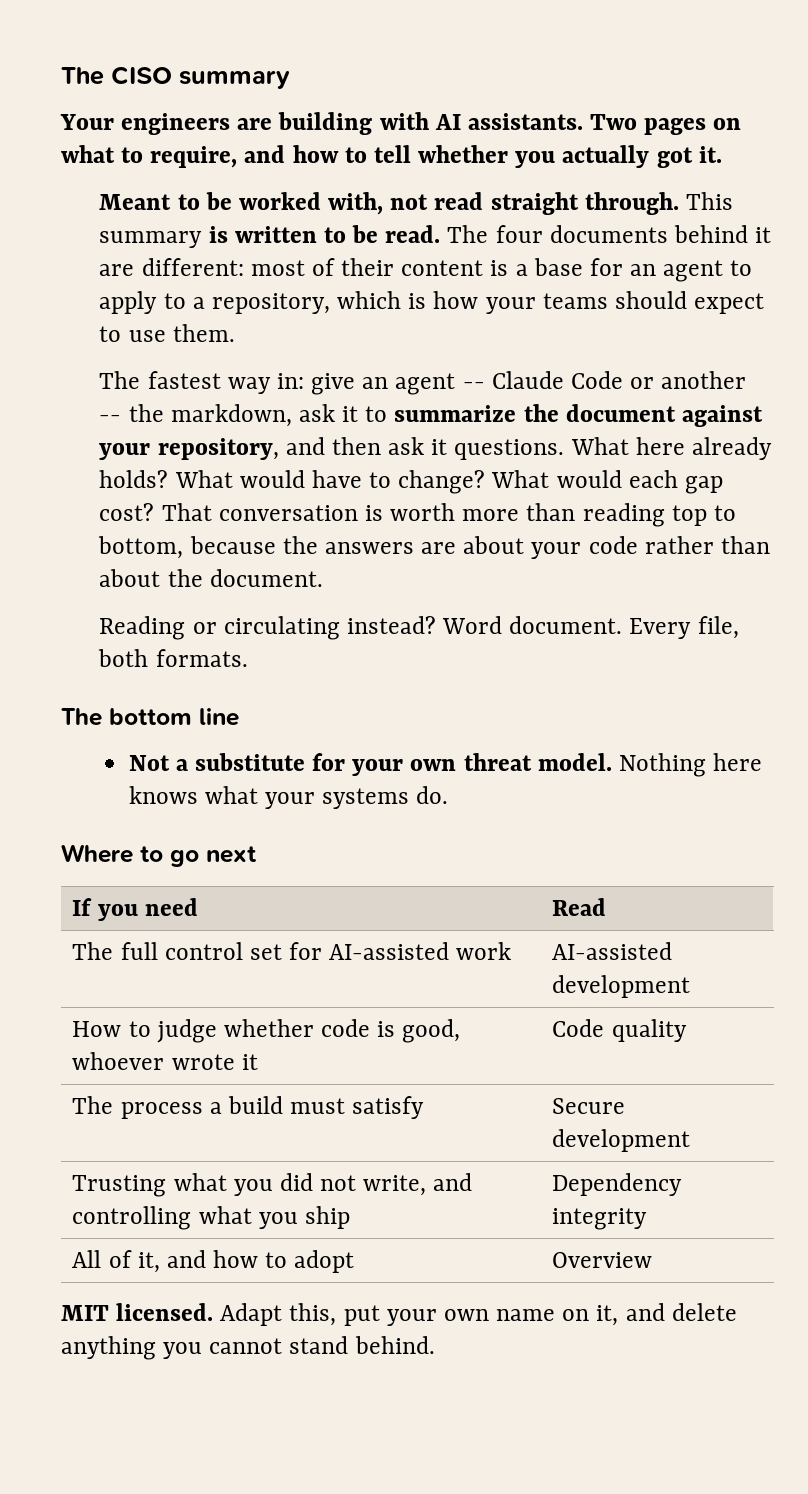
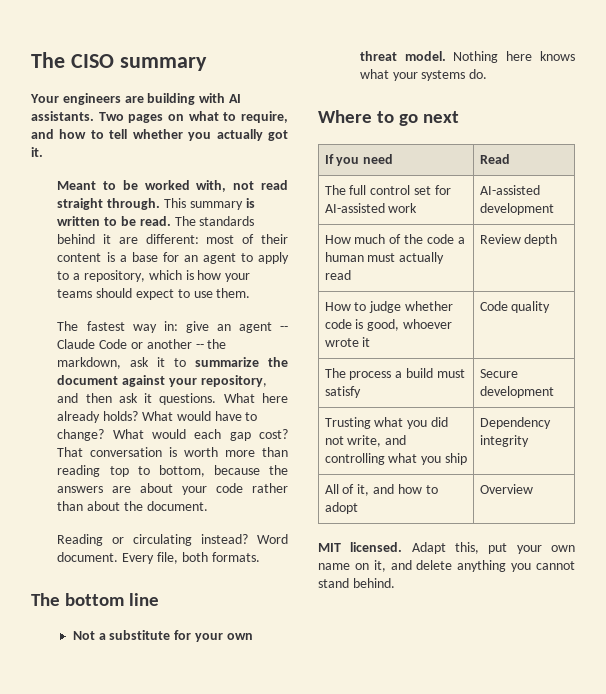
[495,225,668,243] four documents -> [199,216,255,226] standards
(691, 986) none -> [324,234,465,244] [324,252,445,264] [324,270,351,280] [479,234,558,246] // How much of the code a human must actually read | Review depth

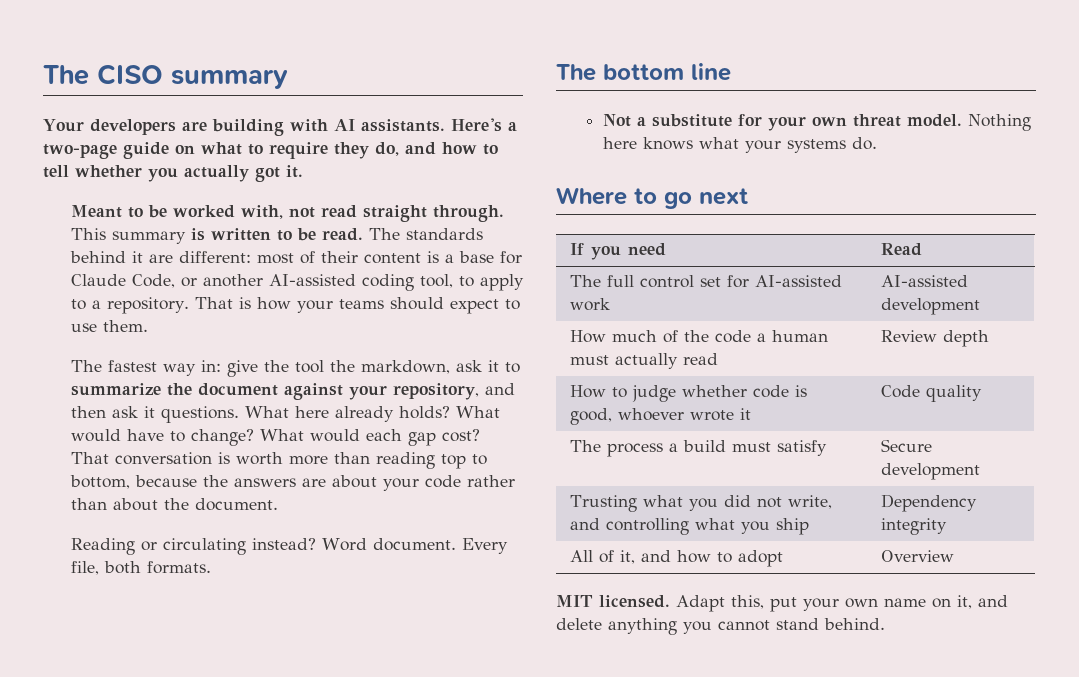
[62,93,121,105] engineers -> [89,119,176,135] developers
[98,111,288,123] Two pages on what to require, -> [450,118,517,132] [43,142,399,159] Here's a two-page guide on what to require they do,
[183,253,236,264] an agent -> [70,274,453,291] Claude Code, or another AI-assisted coding tool,
[84,270,182,282] repository, which -> [106,297,233,314] repository. That
[216,322,288,333] [57,339,204,349] an agent -- Claude Code or another -- -> [263,360,324,373] the tool

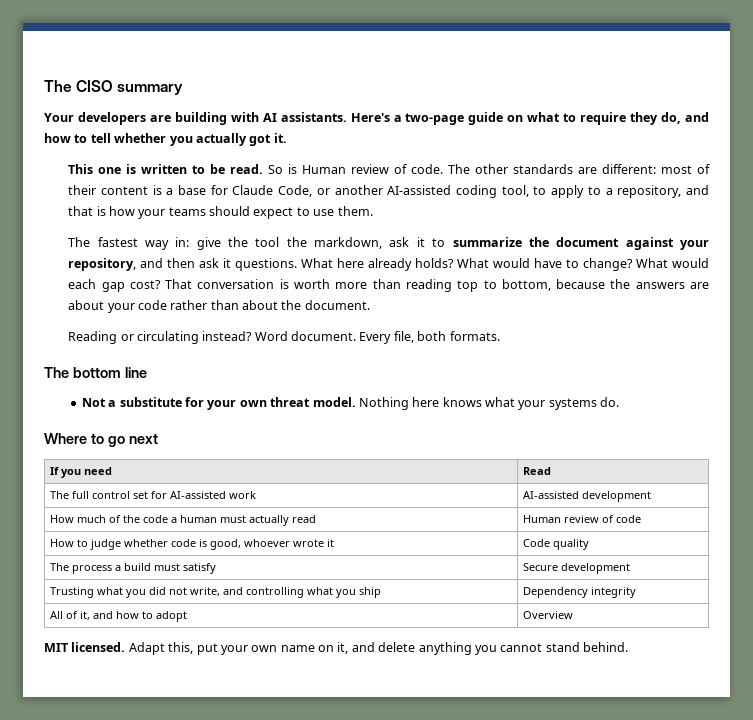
[70,205,504,222] [70,228,186,244] Meant to be worked with, not read straight through. This summary -> [68,164,122,174] This one
[368,228,483,240] [69,251,143,263] The standards behind it -> [268,164,574,174] So is Human review of code. The other standards
[106,297,233,314] repository. That -> [617,185,709,198] [68,206,94,216] repository, and that
[880,330,989,347] Review depth -> [523,515,642,523] Human review of code

